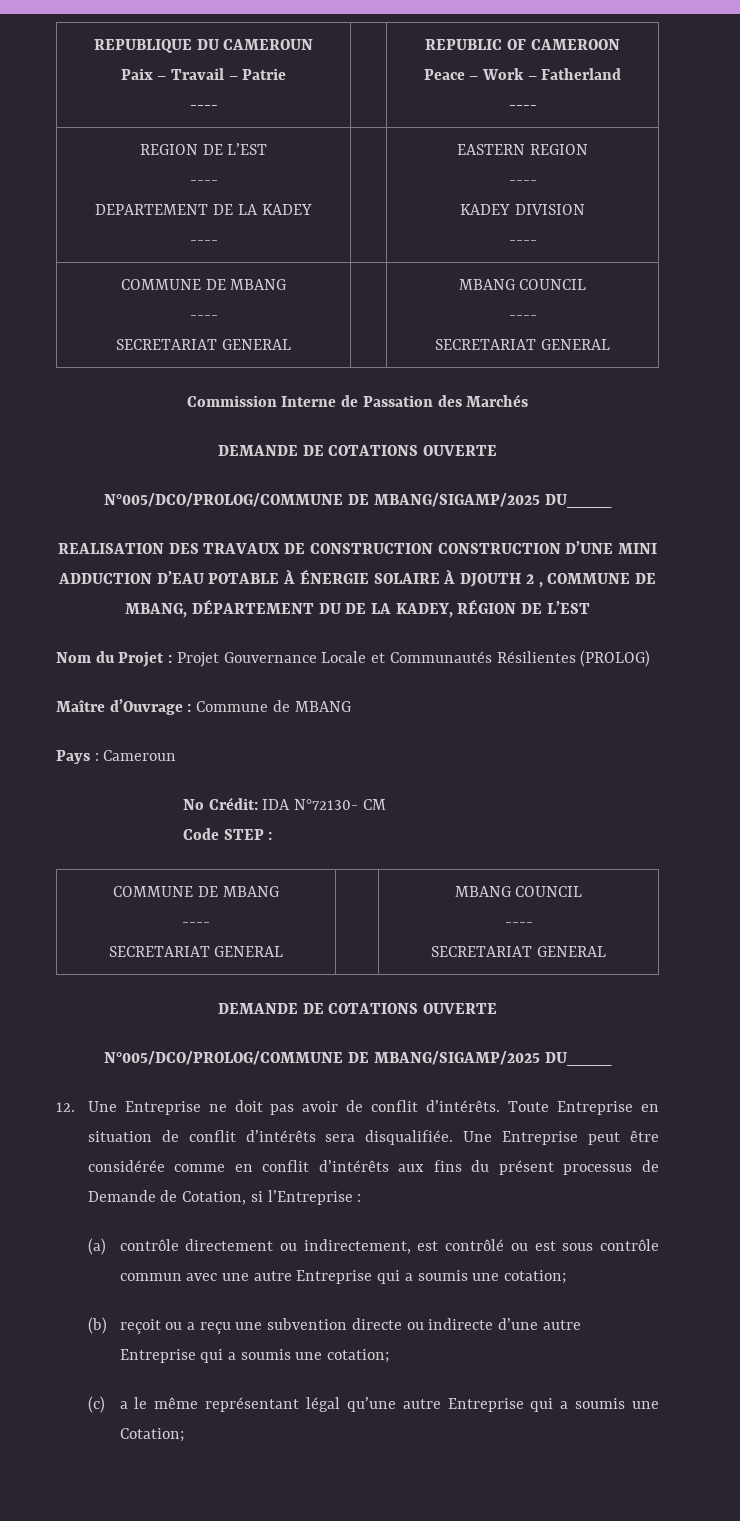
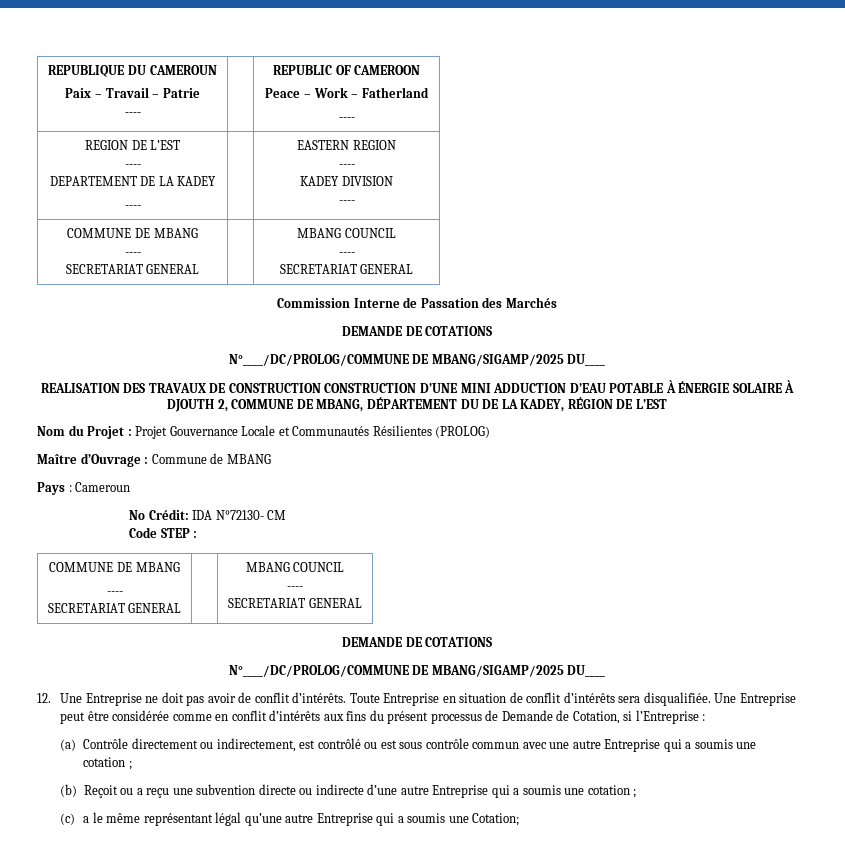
[423,445,498,456] [104,493,344,507] OUVERTE // N°005/DCO/PROLOG/COMMUNE -> [228,354,409,366] // N°____/DC/PROLOG/COMMUNE
[525,574,543,588] 2 , -> [217,399,228,412] 2,
[423,1003,498,1014] [104,1051,344,1065] OUVERTE // N°005/DCO/PROLOG/COMMUNE -> [228,665,409,677] // N°____/DC/PROLOG/COMMUNE
[119,1239,179,1251] contrôle -> [83,738,129,749] Contrôle
[504,1270,567,1284] cotation; -> [83,757,132,770] cotation ;
[119,1319,161,1334] reçoit -> [83,785,118,798] Reçoit
[327,1349,390,1363] cotation; -> [587,785,637,798] cotation ;

